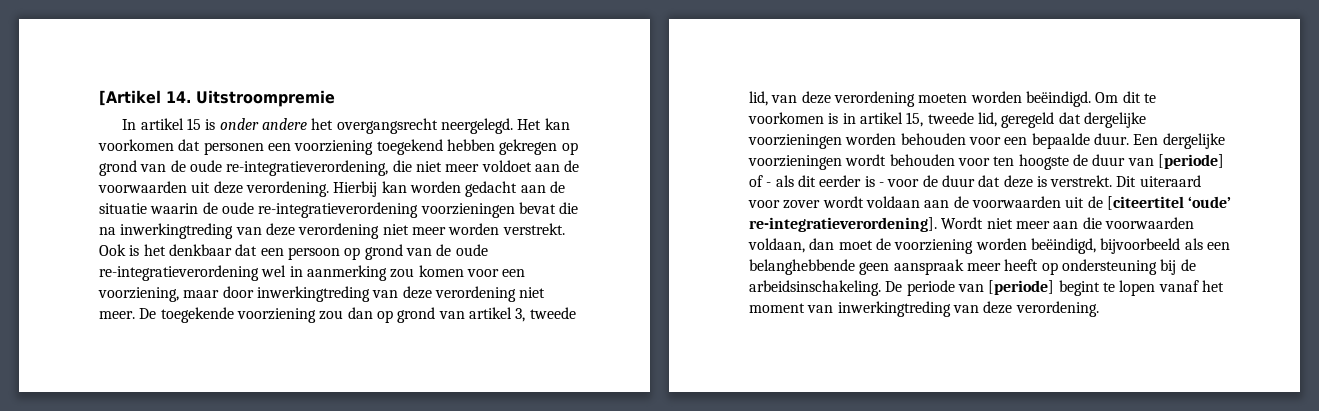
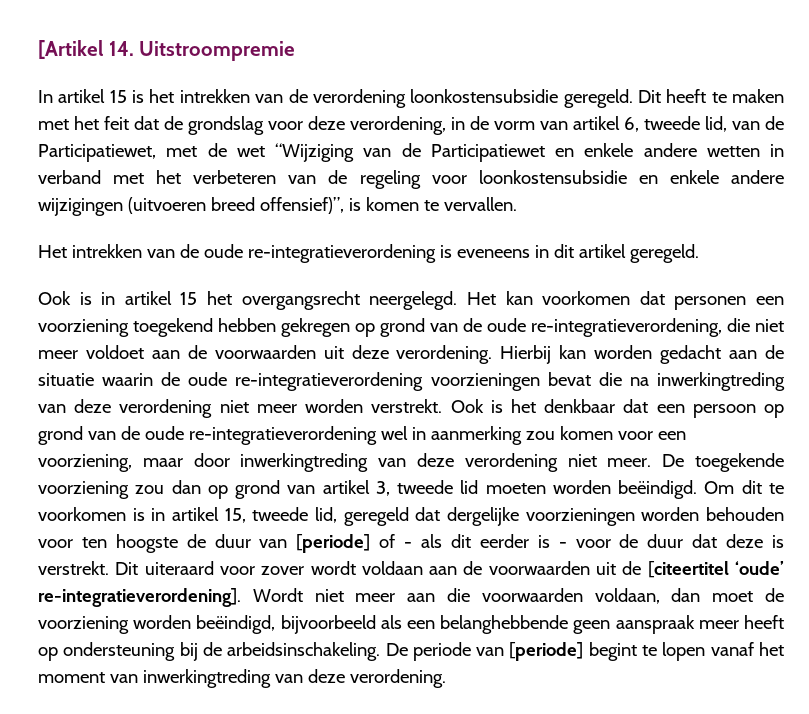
[219,118,307,130] onder andere -> [149,89,785,108] [38,116,784,135] [38,143,784,162] [38,170,784,189] [38,197,517,216] [38,244,699,263] [38,291,198,305] het intrekken van de verordening loonkostensubsidie geregeld. Dit heeft te maken met het feit dat de grondslag voor deze verordening, in de vorm van artikel 6, tweede lid, van de Participatiewet, met de wet “Wijziging van de Participatiewet en enkele andere wetten in verband met het verbeteren van de regeling voor loonkostensubsidie en enkele andere wijzigingen (uitvoeren breed offensief)”, is komen te vervallen. // Het intrekken van de oude re-integratieverordening is eveneens in dit artikel geregeld. // Ook is in artikel 15
[749,91,915,107] lid, van deze verordening -> [460,480,479,494] lid
[1004,133,1225,149] [748,154,990,170] een bepaalde duur. Een dergelijke voorzieningen wordt behouden voor -> (73, 543) none

